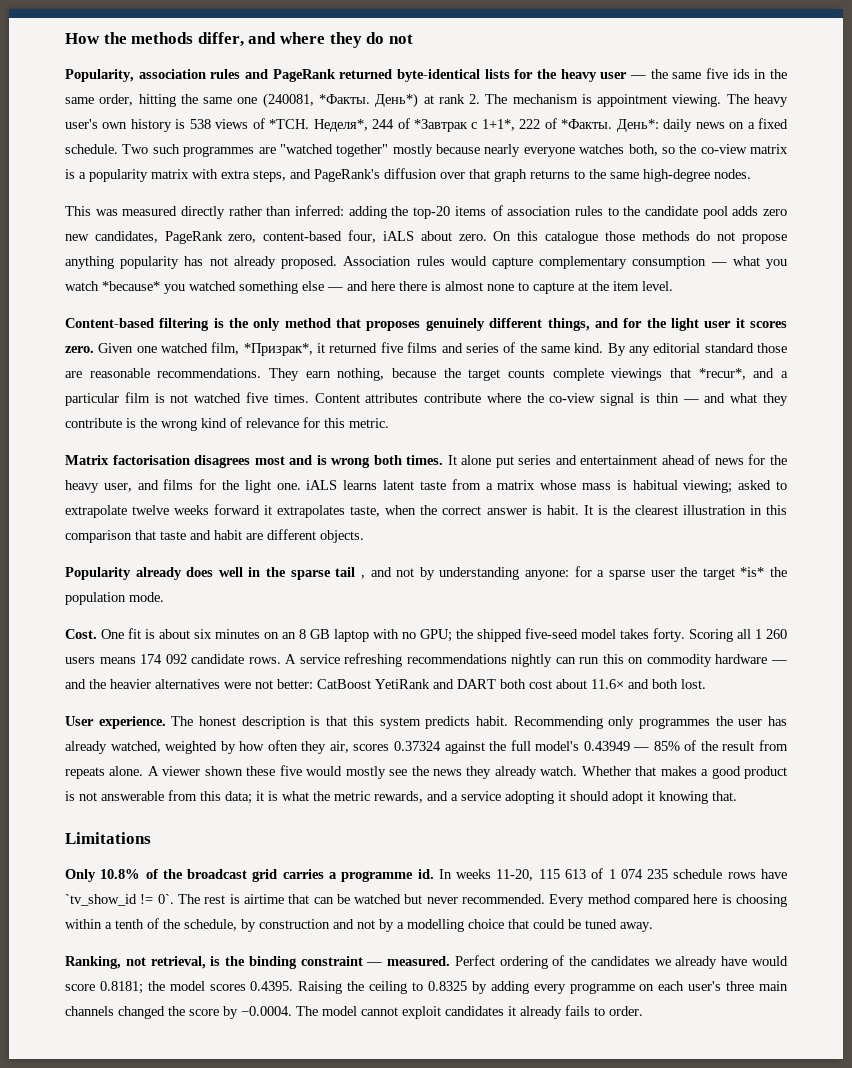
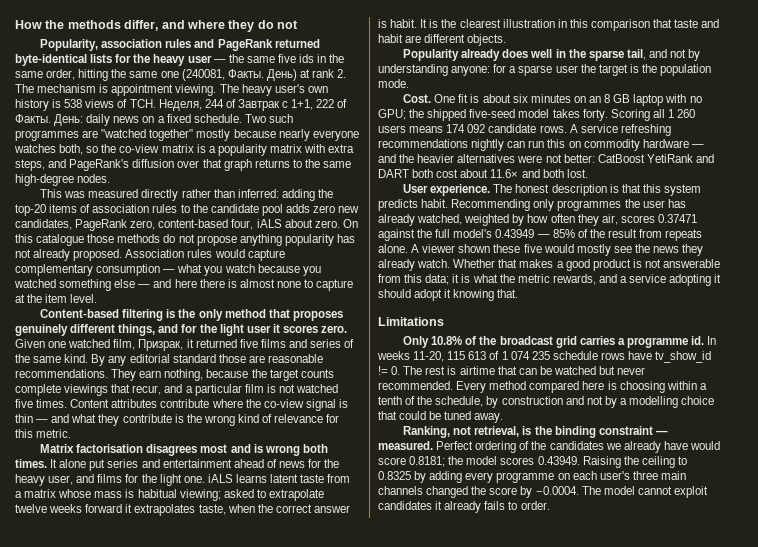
[318,93,419,108] *Факты. День*) -> [227,69,297,81] Факты. День)
[269,118,659,132] *ТСН. Неделя*, 244 of *Завтрак с 1+1*, 222 of *Факты. День*: -> [129,99,348,111] [15,114,84,126] ТСН. Неделя, 244 of Завтрак с 1+1, 222 of Факты. День:
[102,281,160,291] *because* -> [257,264,300,273] because
[243,343,313,356] *Призрак*, -> [138,339,184,351] Призрак,
[698,368,746,380] *recur*, -> [132,385,162,395] recur,
[335,567,365,579] tail , -> [626,49,646,60] tail,
[740,567,765,577] *is* -> [629,64,639,73] is
[393,741,441,751] 0.37324 -> [657,214,697,223] 0.37471
[65,894,174,906] `tv_show_id != 0`. -> [655,351,712,363] [378,366,401,375] tv_show_id != 0.
[250,981,294,991] 0.4395. -> [537,456,580,465] 0.43949.

